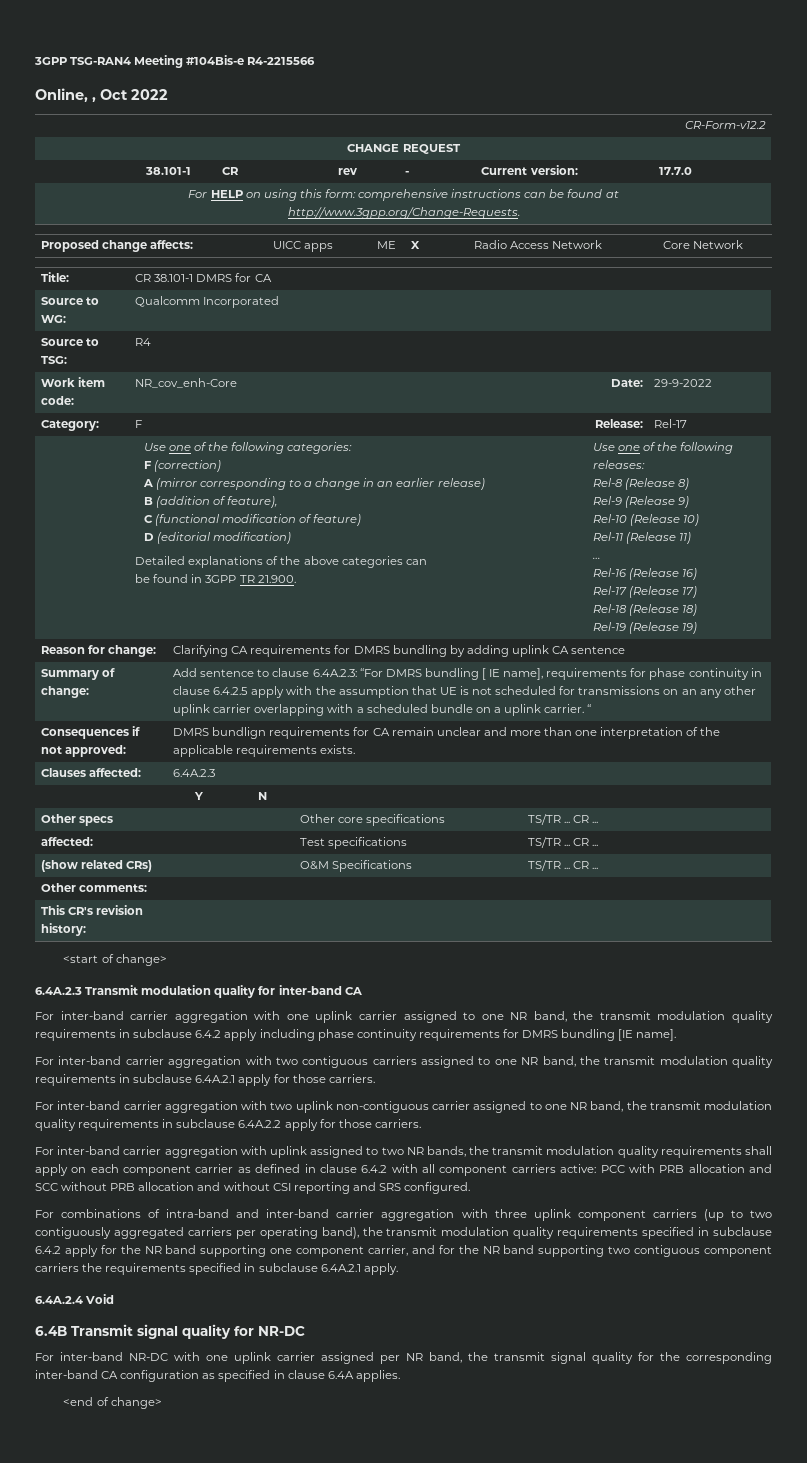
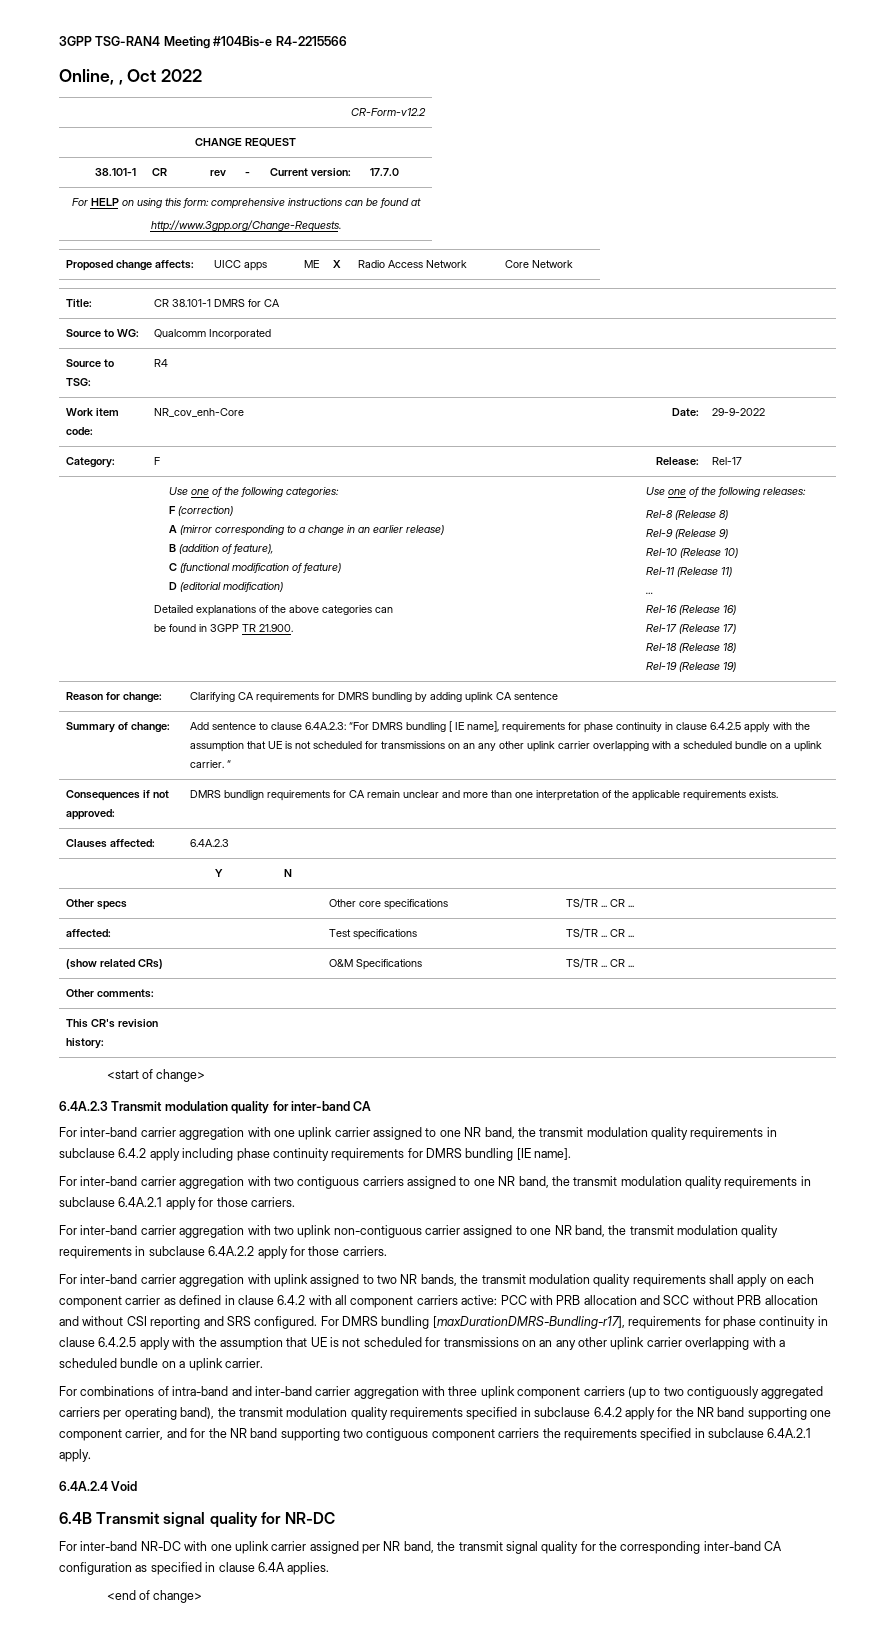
(471, 1188) none -> [320,1316,828,1329] [59,1337,785,1350] [59,1358,263,1371] For DMRS bundling [maxDurationDMRS-Bundling-r17], requirements for phase continuity in clause 6.4.2.5 apply with the assumption that UE is not scheduled for transmissions on an any other uplink carrier overlapping with a scheduled bundle on a uplink carrier.

